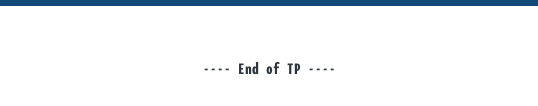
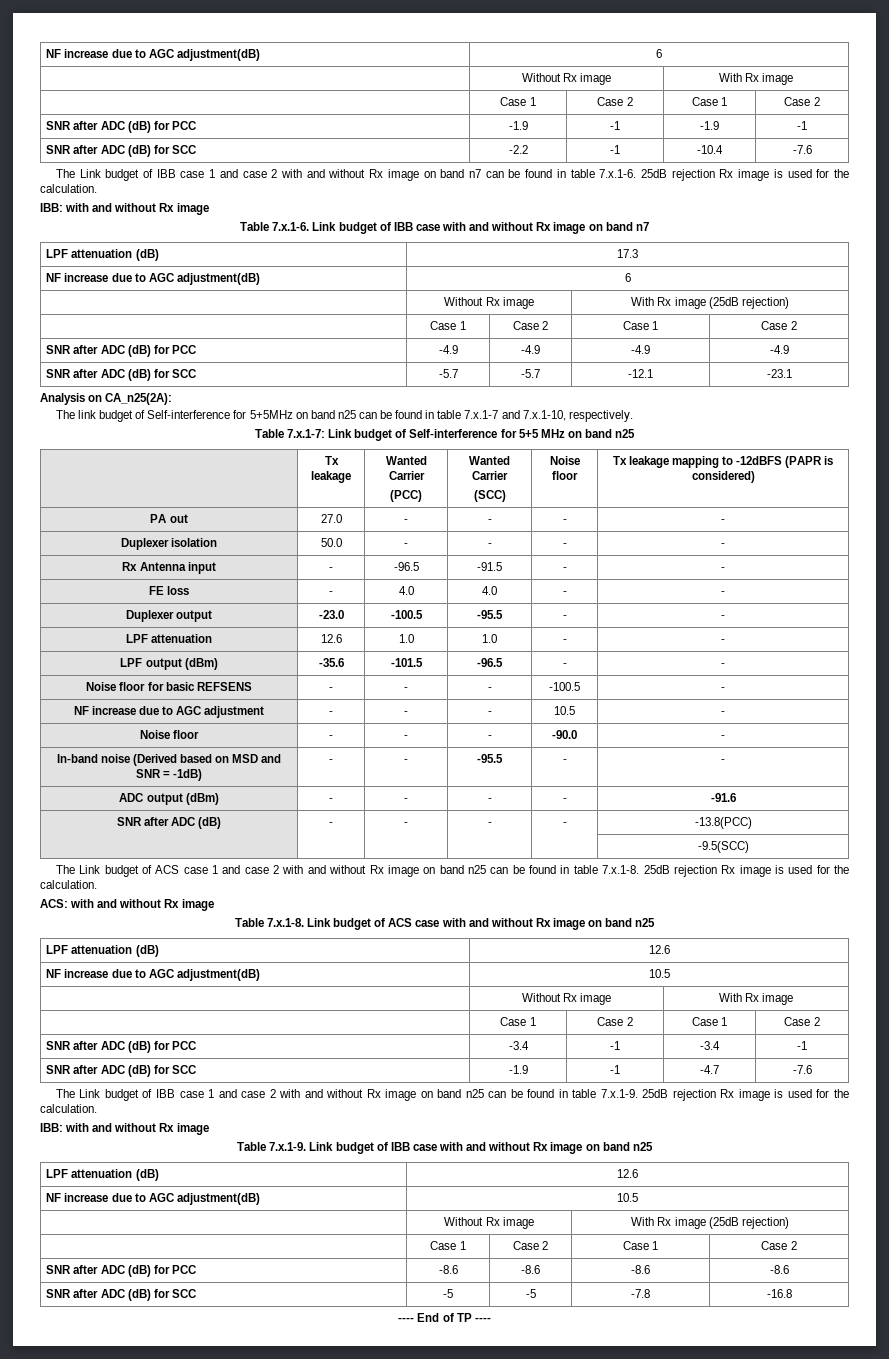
(202, 71) none -> [46,49,260,61] [656,49,663,58] [521,73,612,85] [718,73,794,85] [500,97,536,106] [597,97,633,106] [691,97,728,106] [784,97,820,106] [46,121,196,133] [508,121,528,130] [610,121,620,130] [700,121,719,130] [797,121,807,130] [46,145,196,157] [508,145,528,154] [610,145,620,154] [697,145,723,154] [792,145,812,154] [55,169,849,181] [40,184,97,193] [40,203,209,215] [240,222,649,234] [46,249,159,261] [617,249,639,258] [46,273,260,285] [624,273,631,282] [444,297,534,309] [631,297,789,309] [430,321,466,330] [512,321,549,330] [622,321,659,330] [761,321,797,330] [46,345,196,357] [438,345,458,354] [521,345,540,354] [631,345,650,354] [769,345,789,354] [46,369,196,381] [438,369,458,378] [521,369,540,378] [628,369,653,378] [766,369,792,378] [40,393,173,405] [55,410,633,422] [254,429,636,441] [324,456,339,465] [311,471,351,483] [385,456,427,465] [388,471,425,480] [390,490,422,502] [469,456,510,465] [472,471,508,480] [473,490,506,502] [549,456,580,465] [552,471,578,480] [612,456,834,468] [691,471,755,483] [150,514,188,523] [320,514,342,523] [404,519,408,523] [487,519,492,523] [562,519,567,523] [721,519,726,523] [120,538,218,550] [320,538,342,547] [404,543,408,547] [487,543,492,547] [562,543,567,547] [721,543,726,547] [122,562,216,574] [329,567,333,571] [393,562,419,571] [477,562,502,571] [562,567,567,571] [721,567,726,571] [148,586,190,595] [329,591,333,595] [398,586,414,595] [482,586,497,595] [562,591,567,595] [721,591,726,595] [125,610,213,622] [318,610,344,619] [390,610,423,619] [477,610,503,619] [562,615,567,619] [721,615,726,619] [125,634,213,643] [320,634,342,643] [398,634,414,643] [482,634,497,643] [562,639,567,643] [721,639,726,643] [120,658,218,670] [318,658,344,667] [390,658,423,667] [477,658,503,667] [562,663,567,667] [721,663,726,667] [86,682,252,691] [329,687,333,691] [404,687,408,691] [487,687,492,691] [549,682,580,691] [721,687,726,691] [73,706,265,718] [329,711,333,715] [404,711,408,715] [487,711,492,715] [554,706,575,715] [721,711,726,715] [139,730,200,739] [329,735,333,739] [404,735,408,739] [487,735,492,739] [552,730,577,739] [721,735,726,739] [56,754,282,766] [135,769,203,781] [329,759,333,763] [404,759,408,763] [477,754,503,763] [562,759,567,763] [721,759,726,763] [119,793,219,805] [329,798,333,802] [404,798,408,802] [487,798,492,802] [562,798,567,802] [710,793,736,802] [116,817,222,829] [329,822,333,826] [404,822,408,826] [487,822,492,826] [562,822,567,826] [694,817,752,829] [697,841,749,853] [55,865,850,877] [40,880,97,889] [40,899,214,911] [234,918,656,930] [46,945,159,957] [648,945,670,954] [46,969,260,981] [648,969,670,978] [521,993,612,1005] [718,993,794,1005] [500,1017,536,1026] [597,1017,633,1026] [691,1017,728,1026] [784,1017,820,1026] [46,1041,196,1053] [508,1041,529,1050] [610,1041,620,1050] [700,1041,720,1050] [797,1041,807,1050] [46,1065,196,1077] [508,1065,528,1074] [610,1065,620,1074] [700,1065,719,1074] [792,1065,812,1074] [55,1089,850,1101] [40,1104,97,1113] [40,1123,209,1135] [237,1142,653,1154] [46,1169,159,1181] [617,1169,639,1178] [46,1193,260,1205] [617,1193,639,1202] [444,1217,534,1229] [631,1217,789,1229] [430,1241,466,1250] [512,1241,549,1250] [622,1241,659,1250] [761,1241,797,1250] [46,1265,196,1277] [438,1265,458,1274] [521,1265,540,1274] [631,1265,650,1274] [769,1265,789,1274] [46,1289,196,1301] [443,1289,453,1298] [525,1289,536,1298] [631,1289,650,1298] [766,1289,792,1298] NF increase due to AGC adjustment(dB) | 6 // | Without Rx image | With Rx image // | Case 1 | Case 2 | Case 1 | Case 2 // SNR after ADC (dB) for PCC | -1.9 | -1 | -1.9 | -1 // SNR after ADC (dB) for SCC | -2.2 | -1 | -10.4 | -7.6 // The Link budget of IBB case 1 and case 2 with and without Rx image on band n7 can be found in table 7.x.1-6. 25dB rejection Rx image is used for the calculation. // IBB: with and without Rx image // Table 7.x.1-6. Link budget of IBB case with and without Rx image on band n7 // LPF attenuation (dB) | 17.3 // NF increase due to AGC adjustment(dB) | 6 // | Without Rx image | With Rx image (25dB rejection) // | Case 1 | Case 2 | Case 1 | Case 2 // SNR after ADC (dB) for PCC | -4.9 | -4.9 | -4.9 | -4.9 // SNR after ADC (dB) for SCC | -5.7 | -5.7 | -12.1 | -23.1 // Analysis on CA_n25(2A): // The link budget of Self-interference for 5+5MHz on band n25 can be found in table 7.x.1-7 and 7.x.1-10, respectively. // Table 7.x.1-7: Link budget of Self-interference for 5+5 MHz on band n25 // | Tx leakage | Wanted Carrier // (PCC) | Wanted Carrier // (SCC) | Noise floor | Tx leakage mapping to -12dBFS (PAPR is considered) // PA out | 27.0 | - | - | - | - // Duplexer isolation | 50.0 | - | - | - | - // Rx Antenna input | - | -96.5 | -91.5 | - | - // FE loss | - | 4.0 | 4.0 | - | - // Duplexer output | -23.0 | -100.5 | -95.5 | - | - // LPF attenuation | 12.6 | 1.0 | 1.0 | - | - // LPF output (dBm) | -35.6 | -101.5 | -96.5 | - | - // Noise floor for basic REFSENS | - | - | - | -100.5 | - // NF increase due to AGC adjustment | - | - | - | 10.5 | - // Noise floor | - | - | - | -90.0 | - // In-band noise (Derived based on MSD and SNR = -1dB) | - | - | -95.5 | - | - // ADC output (dBm) | - | - | - | - | -91.6 // SNR after ADC (dB) | - | - | - | - | -13.8(PCC) // | | | | | -9.5(SCC) // The Link budget of ACS case 1 and case 2 with and without Rx image on band n25 can be found in table 7.x.1-8. 25dB rejection Rx image is used for the calculation. // ACS: with and without Rx image // Table 7.x.1-8. Link budget of ACS case with and without Rx image on band n25 // LPF attenuation (dB) | 12.6 // NF increase due to AGC adjustment(dB) | 10.5 // | Without Rx image | With Rx image // | Case 1 | Case 2 | Case 1 | Case 2 // SNR after ADC (dB) for PCC | -3.4 | -1 | -3.4 | -1 // SNR after ADC (dB) for SCC | -1.9 | -1 | -4.7 | -7.6 // The Link budget of IBB case 1 and case 2 with and without Rx image on band n25 can be found in table 7.x.1-9. 25dB rejection Rx image is used for the calculation. // IBB: with and without Rx image // Table 7.x.1-9. Link budget of IBB case with and without Rx image on band n25 // LPF attenuation (dB) | 12.6 // NF increase due to AGC adjustment(dB) | 10.5 // | Without Rx image | With Rx image (25dB rejection) // | Case 1 | Case 2 | Case 1 | Case 2 // SNR after ADC (dB) for PCC | -8.6 | -8.6 | -8.6 | -8.6 // SNR after ADC (dB) for SCC | -5 | -5 | -7.8 | -16.8 //

